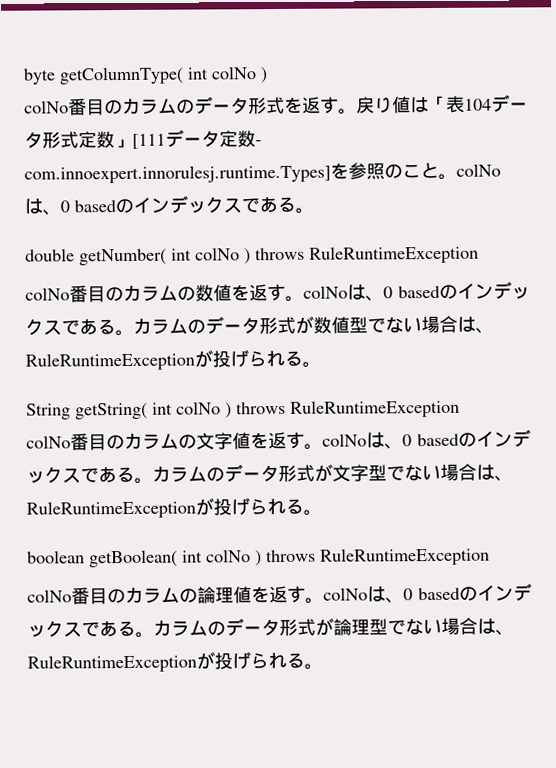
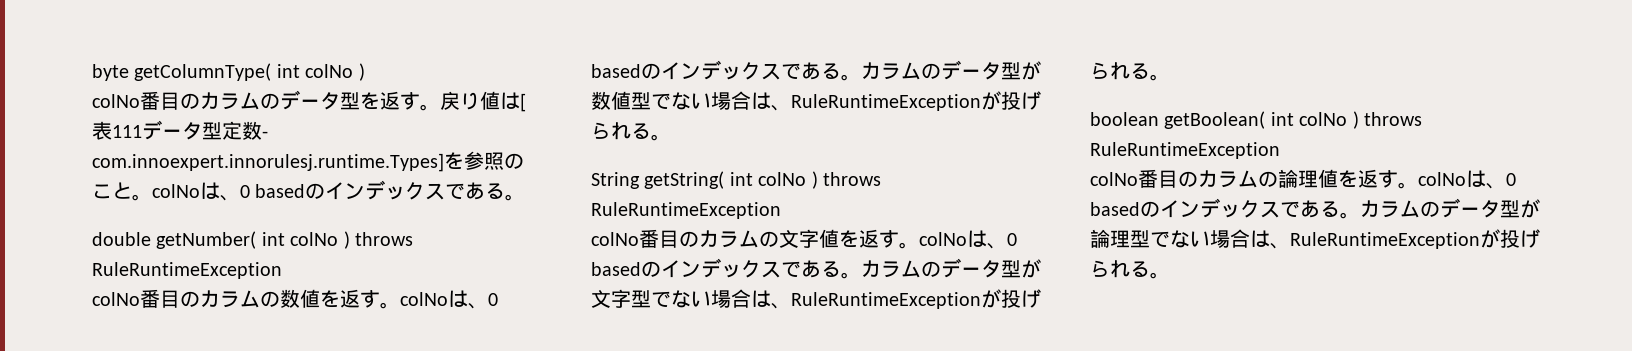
[248,96,285,115] 形式 -> [340,92,360,110] 型
[428,94,528,113] [24,129,220,149] 「表104データ形式定数」[111データ -> [520,93,526,112] [92,120,222,140] [表111データ型
[259,316,296,335] 形式 -> [1001,62,1021,80] 型
[278,464,315,482] 形式 -> [1001,260,1021,278] 型
[279,618,316,636] 形式 -> [1500,200,1520,218] 型

